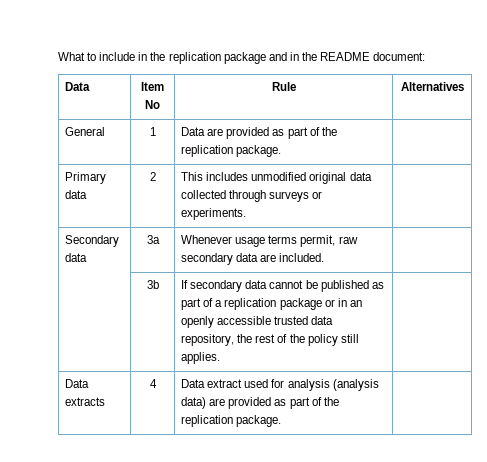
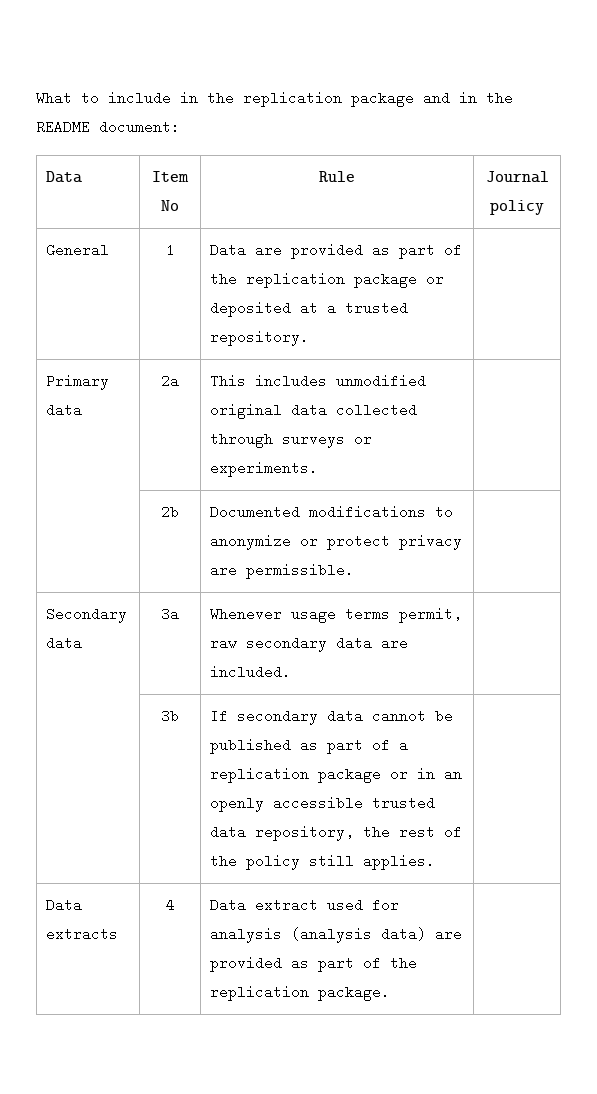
[400,82,464,91] Alternatives -> [485,171,549,183] [490,200,544,215] Journal policy
[236,145,282,157] package. -> [353,272,444,288] [209,301,408,317] [209,330,309,346] package or deposited at a trusted repository.
[149,172,156,181] 2 -> [161,374,179,388] 2a
(247, 214) none -> [161,505,179,519] [209,505,453,519] [209,534,462,550] [209,563,354,579] // | 2b | Documented modifications to anonymize or protect privacy are permissible. |

